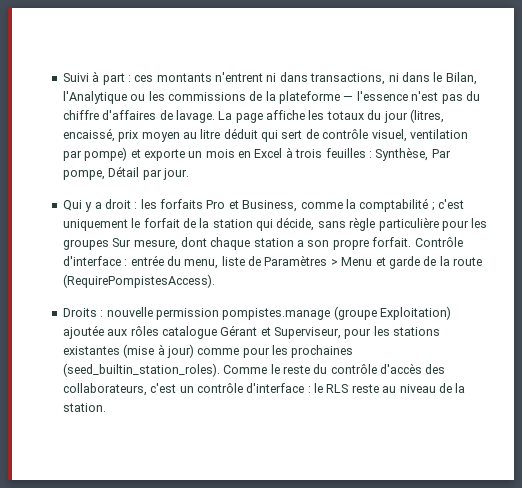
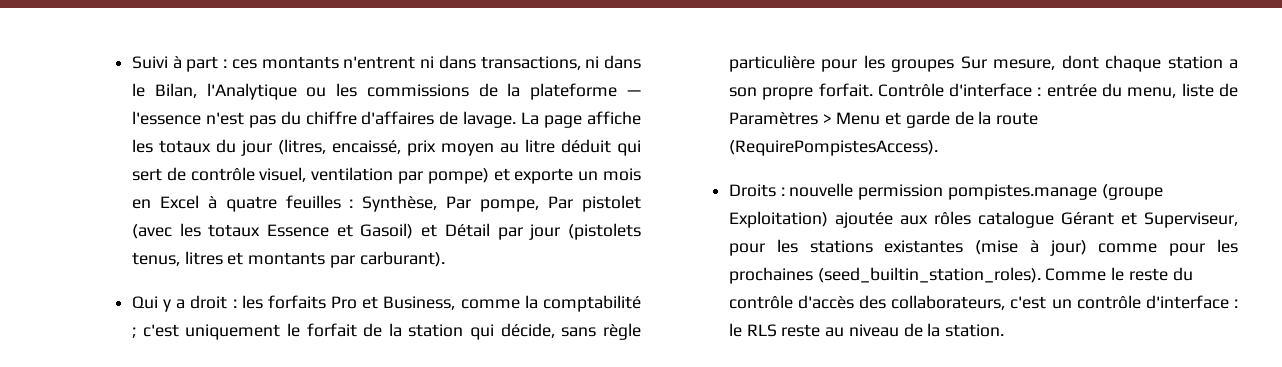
[295,149,323,158] trois -> [225,196,277,212] quatre
[108,166,189,180] Détail par jour. -> [548,195,641,212] [131,223,641,240] [131,251,445,268] Par pistolet (avec les totaux Essence et Gasoil) et Détail par jour (pistolets tenus, litres et montants par carburant).

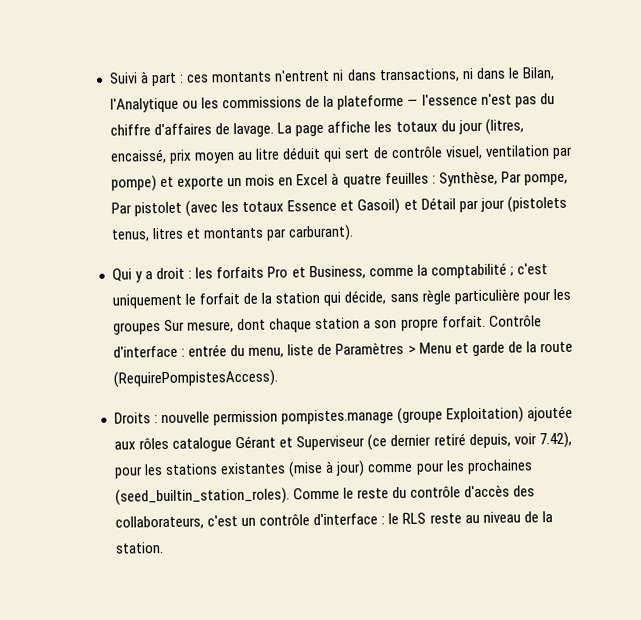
[1144,212,1238,228] Superviseur, -> [296,431,572,451] Superviseur (ce dernier retiré depuis, voir 7.42),

